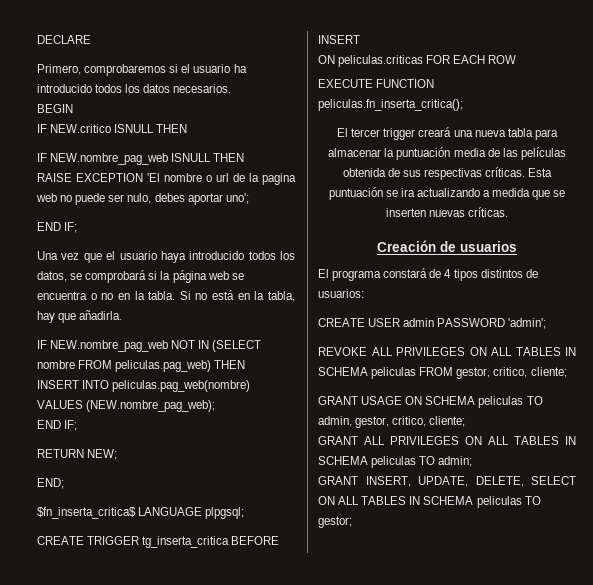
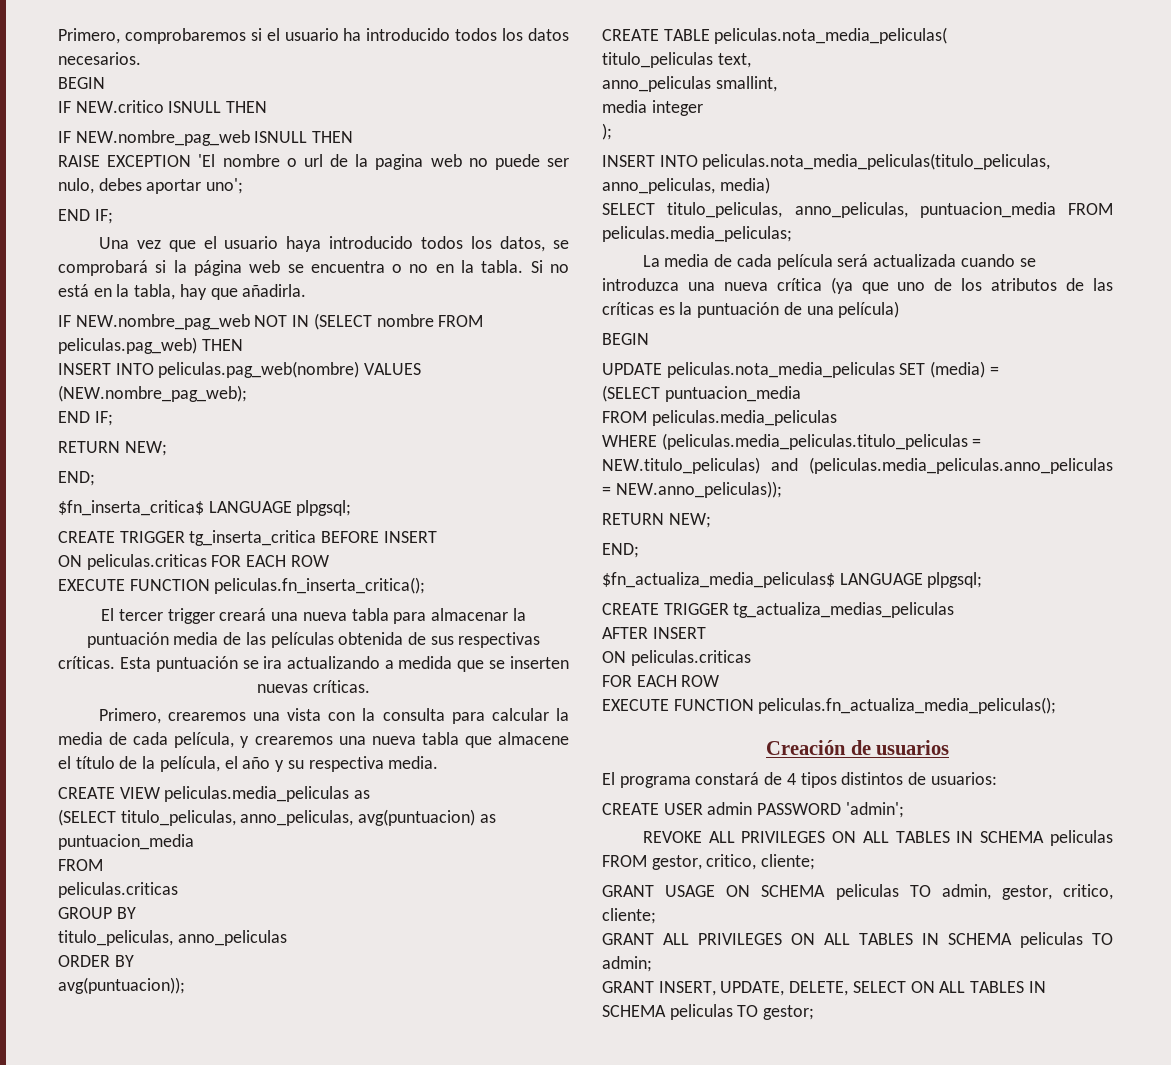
[37,35,91,44] DECLARE // -> (58, 36) none
(509, 212) none -> [98,708,569,724] [58,732,570,748] [58,756,439,772] [58,786,371,802] [58,809,496,826] [58,834,194,850] [58,859,103,871] [58,882,178,898] [58,907,136,919] [58,930,287,946] [58,955,134,967] [58,977,185,994] [602,27,948,44] [602,52,751,68] [602,76,777,92] [602,100,703,116] [602,123,612,140] [602,153,1051,170] [602,177,770,194] [602,202,1113,218] [602,226,792,242] [642,254,1036,270] [602,277,1113,294] [602,301,900,318] [602,333,649,345] [602,361,999,378] [602,385,801,402] [602,410,837,426] [602,433,982,450] [602,457,1113,474] [602,481,782,498] [602,513,711,528] [602,543,639,558] [602,572,983,588] [602,602,955,618] [602,627,706,639] [602,650,751,666] [602,675,720,687] [602,697,1057,714] // Primero, crearemos una vista con la consulta para calcular la media de cada película, y crearemos una nueva tabla que almacene el título de la película, el año y su respectiva media. // CREATE VIEW peliculas.media_peliculas as // (SELECT titulo_peliculas, anno_peliculas, avg(puntuacion) as puntuacion_media // FROM // peliculas.criticas // GROUP BY // titulo_peliculas, anno_peliculas // ORDER BY // avg(puntuacion)); // CREATE TABLE peliculas.nota_media_peliculas( // titulo_peliculas text, // anno_peliculas smallint, // media integer // ); // INSERT INTO peliculas.nota_media_peliculas(titulo_peliculas, anno_peliculas, media) // SELECT titulo_peliculas, anno_peliculas, puntuacion_media FROM peliculas.media_peliculas; // La media de cada película será actualizada cuando se introduzca una nueva crítica (ya que uno de los atributos de las críticas es la puntuación de una película) // BEGIN // UPDATE peliculas.nota_media_peliculas SET (media) = // (SELECT puntuacion_media // FROM peliculas.media_peliculas // WHERE (peliculas.media_peliculas.titulo_peliculas = NEW.titulo_peliculas) and (peliculas.media_peliculas.anno_peliculas = NEW.anno_peliculas)); // RETURN NEW; // END; // $fn_actualiza_media_peliculas$ LANGUAGE plpgsql; // CREATE TRIGGER tg_actualiza_medias_peliculas // AFTER INSERT // ON peliculas.criticas // FOR EACH ROW // EXECUTE FUNCTION peliculas.fn_actualiza_media_peliculas();

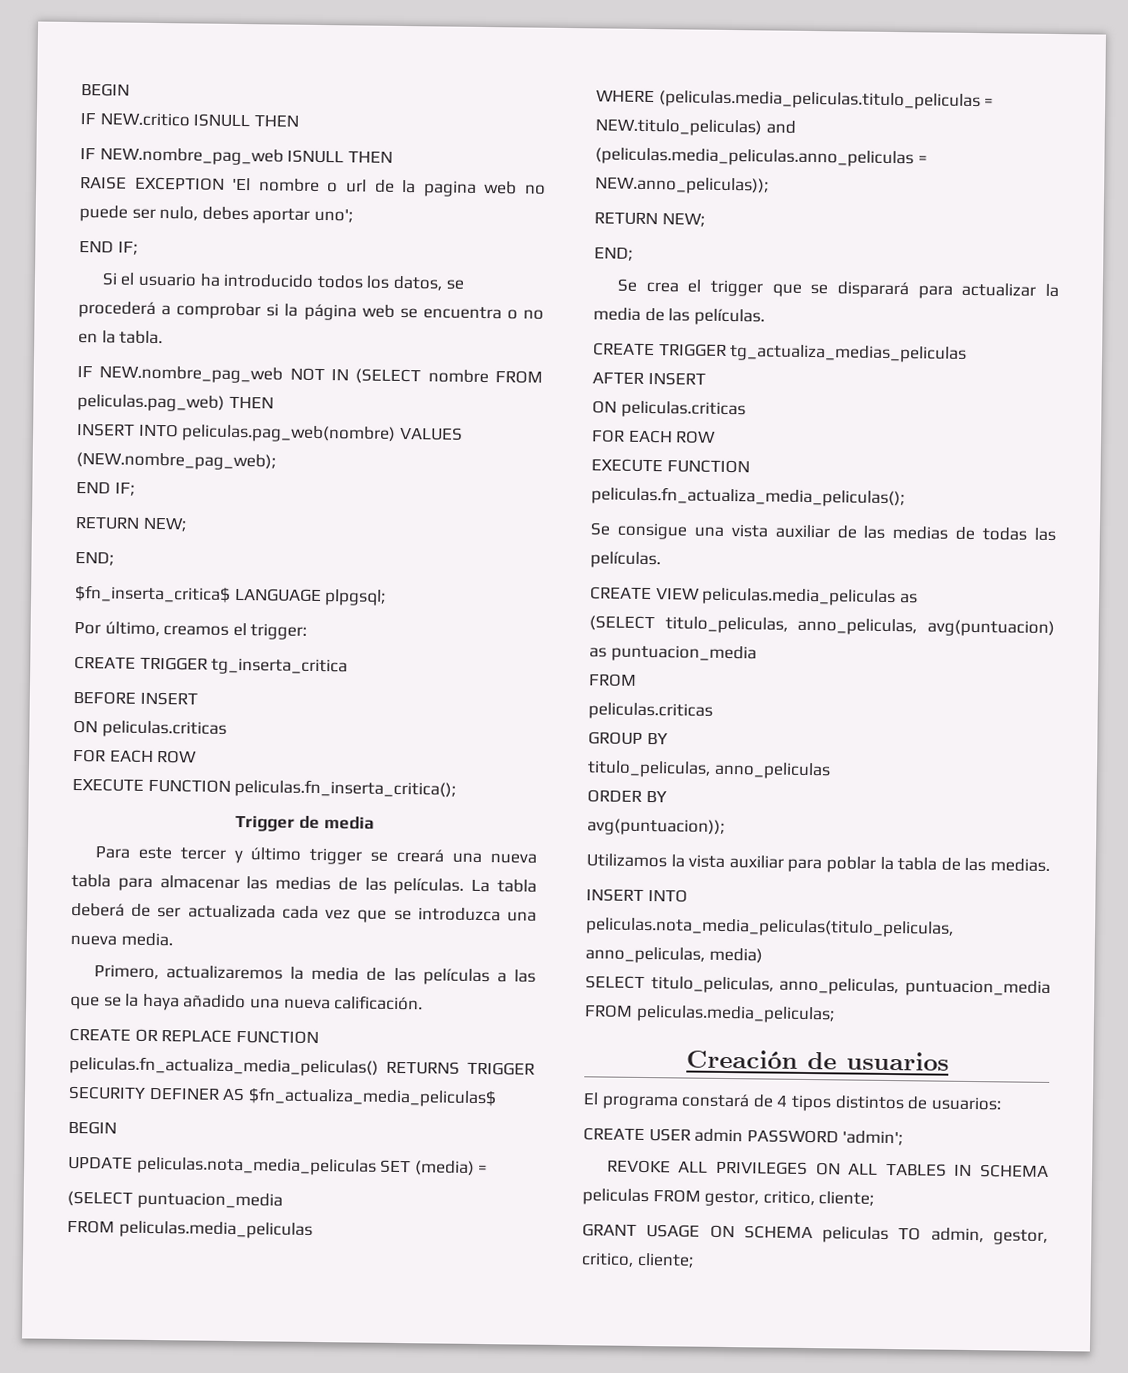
[58,28,570,44] [58,52,141,65] Primero, comprobaremos si el usuario ha introducido todos los datos necesarios. // -> (81, 90) none
[98,236,322,252] Una vez que el usuario haya -> [101,272,221,287] Si el usuario ha
[58,260,148,276] comprobará -> [78,301,262,320] procederá a comprobar
[530,260,570,273] [58,284,307,300] Si no está en la tabla, hay que añadirla. -> (164, 337) none
(352, 508) none -> [74,621,308,640] // Por último, creamos el trigger:
(317, 538) none -> (349, 666) //
(207, 562) none -> (227, 729) //
[101,608,215,624] El tercer trigger -> [235,814,375,832] [94,845,389,865] Trigger de media // Para este tercer y último trigger se
[512,608,526,621] [86,632,541,648] [58,656,569,672] [257,680,370,693] [98,708,569,724] [58,732,570,748] [58,756,439,772] [58,786,371,802] [58,809,496,826] [58,834,194,850] [58,859,103,871] [58,882,178,898] [58,907,136,919] [58,930,287,946] [58,955,134,967] [58,977,185,994] [602,27,948,44] [602,52,751,68] [602,76,777,92] [602,100,703,116] [602,123,612,140] [602,153,1051,170] [602,177,770,194] [602,202,1113,218] [602,226,792,242] [642,254,1036,270] [602,277,1113,294] [602,301,900,318] la puntuación media de las películas obtenida de sus respectivas críticas. Esta puntuación se ira actualizando a medida que se inserten nuevas críticas. // Primero, crearemos una vista con la consulta para calcular la media de cada película, y crearemos una nueva tabla que almacene el título de la película, el año y su respectiva media. // CREATE VIEW peliculas.media_peliculas as // (SELECT titulo_peliculas, anno_peliculas, avg(puntuacion) as puntuacion_media // FROM // peliculas.criticas // GROUP BY // titulo_peliculas, anno_peliculas // ORDER BY // avg(puntuacion)); // CREATE TABLE peliculas.nota_media_peliculas( // titulo_peliculas text, // anno_peliculas smallint, // media integer // ); // INSERT INTO peliculas.nota_media_peliculas(titulo_peliculas, anno_peliculas, media) // SELECT titulo_peliculas, anno_peliculas, puntuacion_media FROM peliculas.media_peliculas; // La media de cada película será actualizada cuando se introduzca una nueva crítica (ya que uno de los atributos de las críticas es la puntuación de una película) -> [246,876,537,895] [71,902,537,923] [70,932,173,947] [93,964,536,986] [70,993,424,1011] [69,1027,319,1045] [69,1055,535,1077] [68,1085,497,1108] las medias de las películas. La tabla deberá de ser actualizada cada vez que se introduzca una nueva media. // Primero, actualizaremos la media de las películas a las que se la haya añadido una nueva calificación. // CREATE OR REPLACE FUNCTION peliculas.fn_actualiza_media_peliculas() RETURNS TRIGGER SECURITY DEFINER AS $fn_actualiza_media_peliculas$
[602,572,983,588] $fn_actualiza_media_peliculas$ LANGUAGE plpgsql; -> [616,278,1059,299] [593,307,765,326] Se crea el trigger que se disparará para actualizar la media de las películas.
(1057, 705) none -> [590,522,1056,541] [590,551,661,569] [590,586,918,607] [589,615,1055,637] [589,644,757,663] [589,673,637,687] [588,702,713,720] [588,731,668,745] [587,760,831,780] [587,789,667,803] [587,818,725,836] [586,853,1050,873] [586,888,688,903] [585,917,954,938] [585,946,763,964] [585,975,1051,997] [584,1004,835,1024] // Se consigue una vista auxiliar de las medias de todas las películas. // CREATE VIEW peliculas.media_peliculas as // (SELECT titulo_peliculas, anno_peliculas, avg(puntuacion) as puntuacion_media // FROM // peliculas.criticas // GROUP BY // titulo_peliculas, anno_peliculas // ORDER BY // avg(puntuacion)); // Utilizamos la vista auxiliar para poblar la tabla de las medias. // INSERT INTO peliculas.nota_media_peliculas(titulo_peliculas, anno_peliculas, media) // SELECT titulo_peliculas, anno_peliculas, puntuacion_media FROM peliculas.media_peliculas;
[602,932,1113,948] [602,956,652,972] [602,981,1046,996] [602,1004,815,1020] // GRANT ALL PRIVILEGES ON ALL TABLES IN SCHEMA peliculas TO admin; // GRANT INSERT, UPDATE, DELETE, SELECT ON ALL TABLES IN SCHEMA peliculas TO gestor; -> (694, 1260) none

